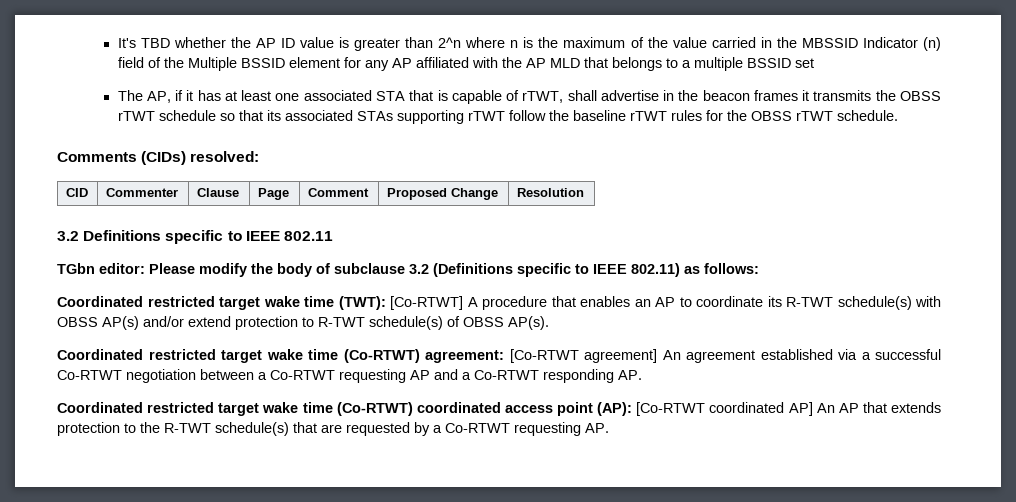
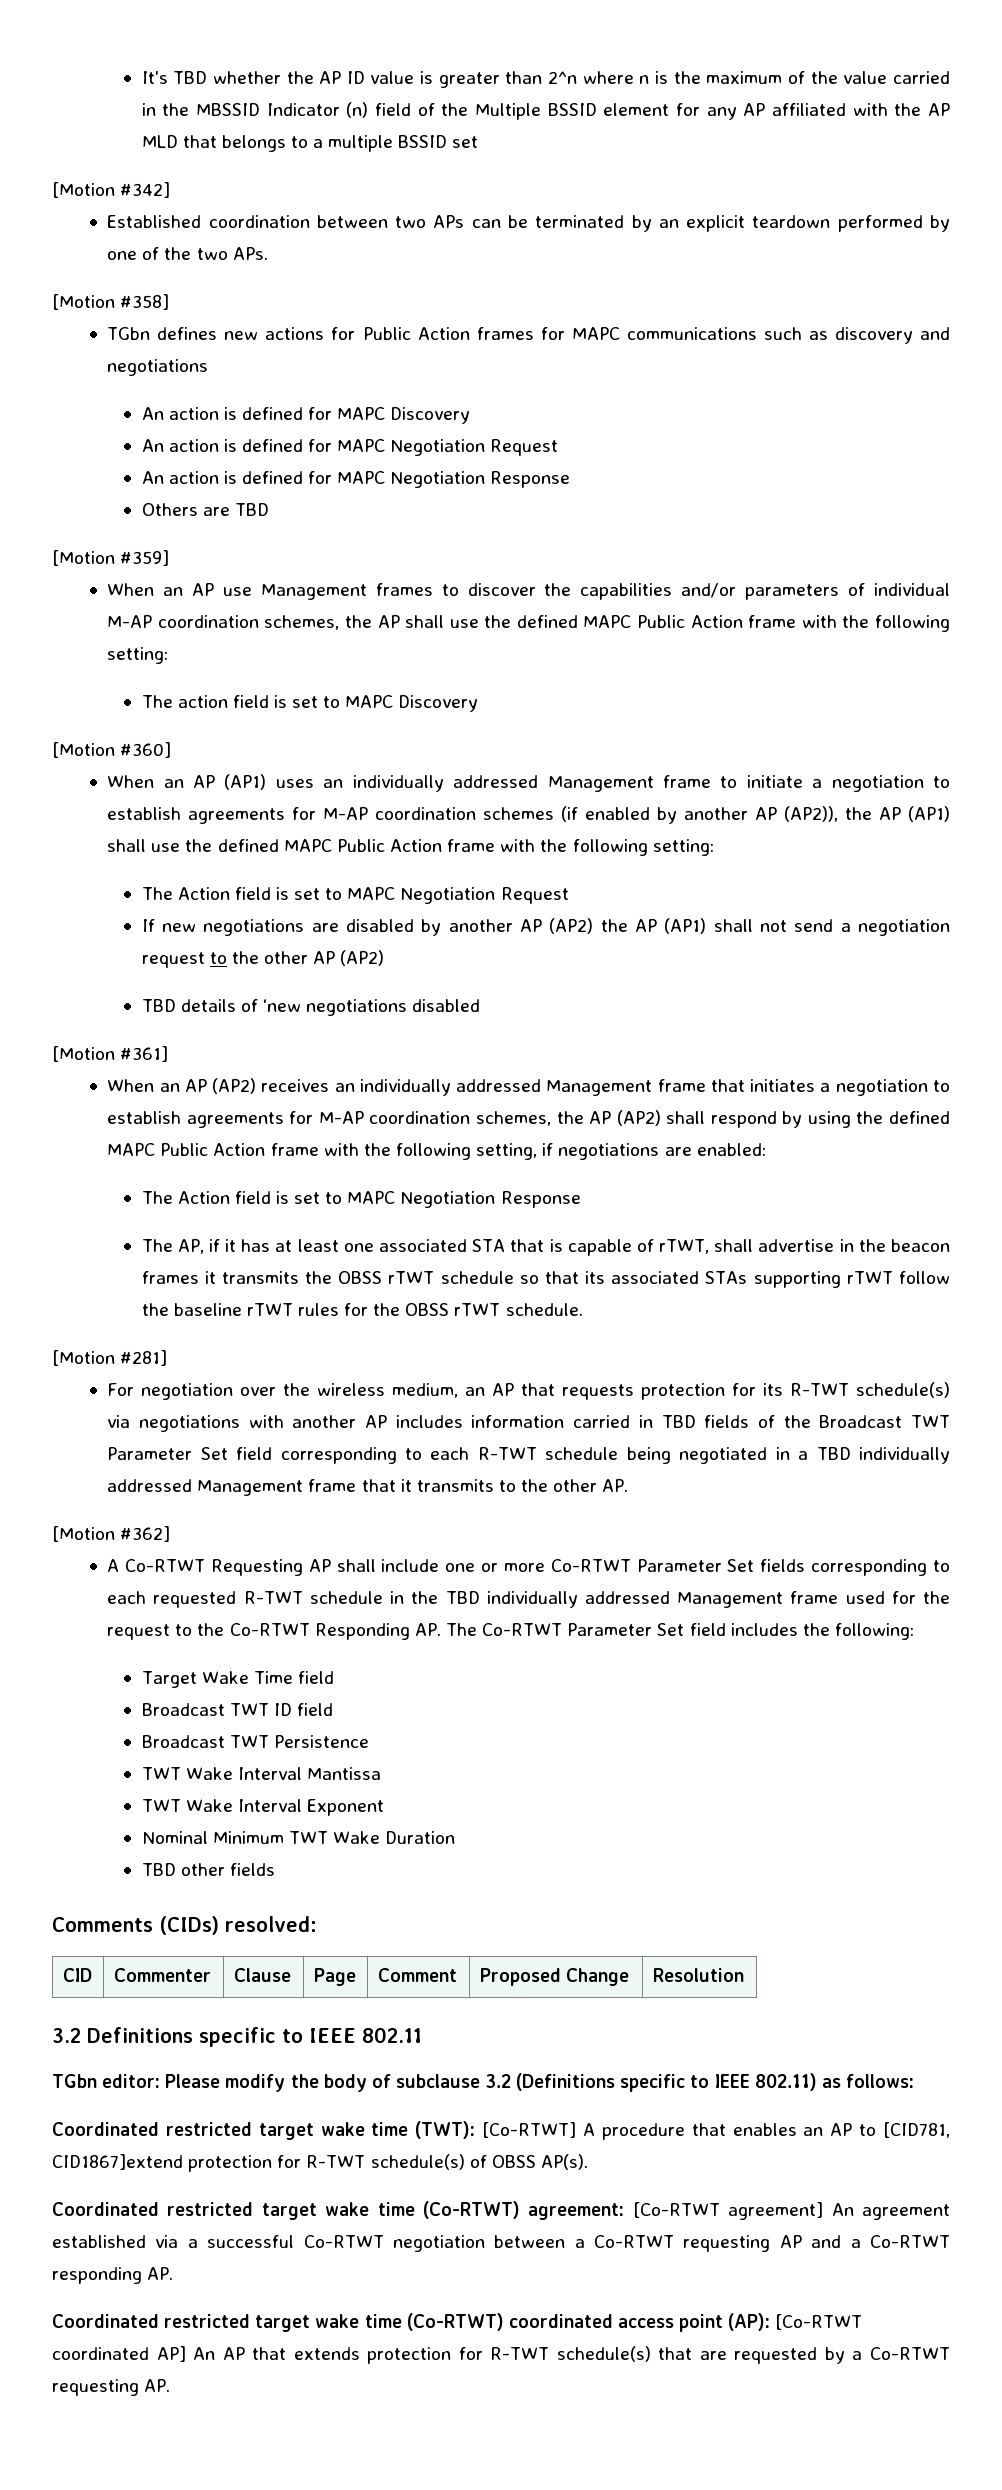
(814, 63) none -> [52,182,171,198] [107,215,950,232] [107,247,268,260] [52,294,170,310] [107,327,950,344] [107,359,209,376] [141,407,471,424] [141,439,559,456] [141,471,571,488] [141,503,269,516] [52,550,170,566] [107,583,950,600] [107,615,950,632] [107,647,169,664] [141,695,479,712] [52,742,172,758] [107,774,950,792] [107,806,950,824] [107,839,714,856] [141,887,569,904] [141,918,951,936] [141,950,385,968] [141,999,481,1016] [52,1046,169,1062] [107,1078,951,1096] [107,1110,950,1128] [107,1143,766,1160] [141,1191,581,1208] // [Motion #342] // Established coordination between two APs can be terminated by an explicit teardown performed by one of the two APs. // [Motion #358] // TGbn defines new actions for Public Action frames for MAPC communications such as discovery and negotiations // An action is defined for MAPC Discovery // An action is defined for MAPC Negotiation Request // An action is defined for MAPC Negotiation Response // Others are TBD // [Motion #359] // When an AP use Management frames to discover the capabilities and/or parameters of individual M-AP coordination schemes, the AP shall use the defined MAPC Public Action frame with the following setting: // The action field is set to MAPC Discovery // [Motion #360] // When an AP (AP1) uses an individually addressed Management frame to initiate a negotiation to establish agreements for M-AP coordination schemes (if enabled by another AP (AP2)), the AP (AP1) shall use the defined MAPC Public Action frame with the following setting: // The Action field is set to MAPC Negotiation Request // If new negotiations are disabled by another AP (AP2) the AP (AP1) shall not send a negotiation request to the other AP (AP2) // TBD details of ‘new negotiations disabled // [Motion #361] // When an AP (AP2) receives an individually addressed Management frame that initiates a negotiation to establish agreements for M-AP coordination schemes, the AP (AP2) shall respond by using the defined MAPC Public Action frame with the following setting, if negotiations are enabled: // The Action field is set to MAPC Negotiation Response
(898, 115) none -> [52,1350,168,1366] [107,1382,950,1400] [107,1415,951,1432] [107,1447,950,1464] [107,1479,629,1496] [52,1526,171,1542] [107,1559,950,1576] [107,1591,951,1608] [107,1623,914,1640] [141,1671,334,1688] [141,1703,333,1716] [141,1735,369,1748] [141,1767,381,1780] [141,1799,384,1816] [141,1831,456,1844] [141,1863,275,1876] // [Motion #281] // For negotiation over the wireless medium, an AP that requests protection for its R-TWT schedule(s) via negotiations with another AP includes information carried in TBD fields of the Broadcast TWT Parameter Set field corresponding to each R-TWT schedule being negotiated in a TBD individually addressed Management frame that it transmits to the other AP. // [Motion #362] // A Co-RTWT Requesting AP shall include one or more Co-RTWT Parameter Set fields corresponding to each requested R-TWT schedule in the TBD individually addressed Management frame used for the request to the Co-RTWT Responding AP. The Co-RTWT Parameter Set field includes the following: // Target Wake Time field // Broadcast TWT ID field // Broadcast TWT Persistence // TWT Wake Interval Mantissa // TWT Wake Interval Exponent // Nominal Minimum TWT Wake Duration // TBD other fields
[696,296,941,310] [57,316,314,330] coordinate its R-TWT schedule(s) with OBSS AP(s) and/or extend protection to -> [883,2122,951,2138] [52,2154,302,2172] [CID781, CID1867]extend protection for
[124,422,160,433] to the -> [458,2347,483,2360] for

